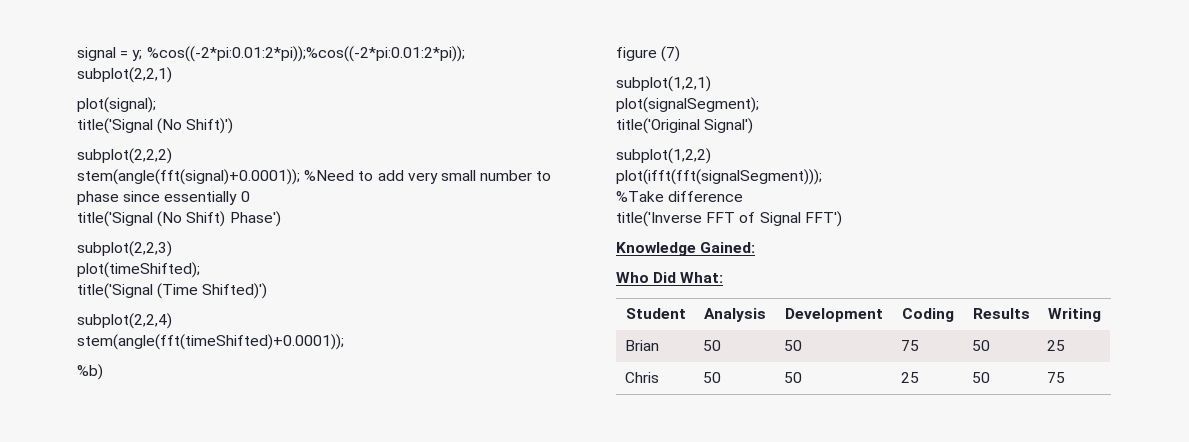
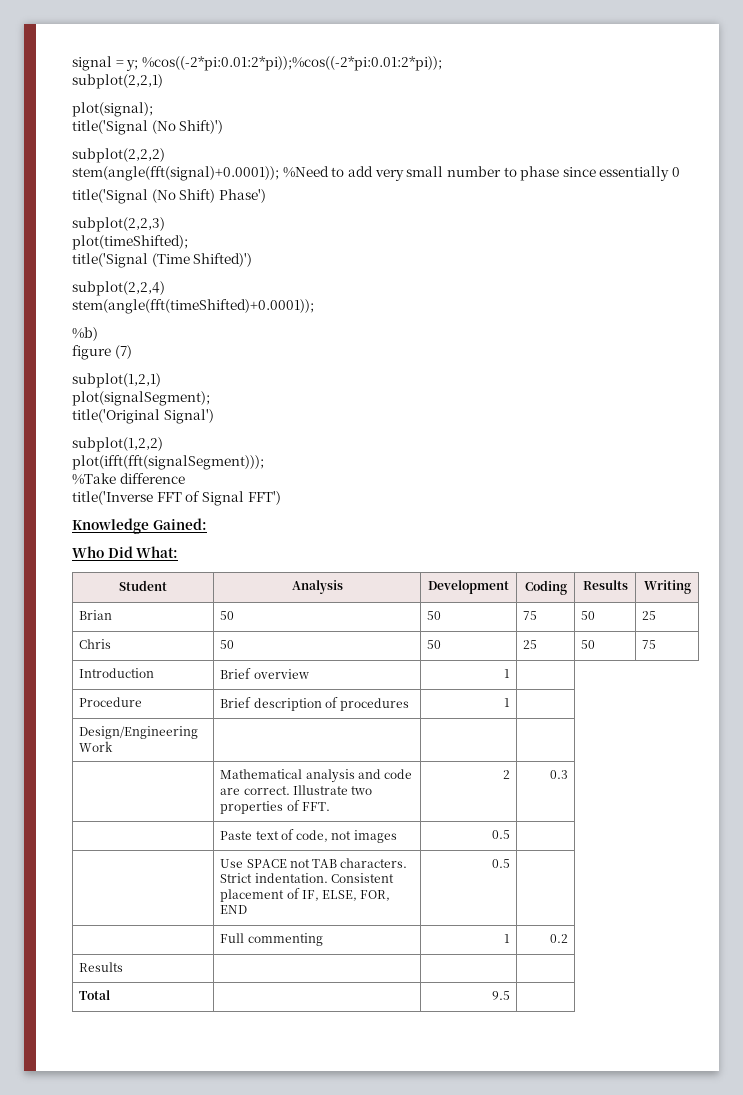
(1065, 377) none -> [79,668,155,678] [220,668,309,679] [503,669,510,678] [79,697,143,707] [220,697,410,711] [503,698,510,707] [79,726,199,739] [79,741,114,752] [220,769,413,783] [220,785,373,795] [220,800,330,814] [502,770,510,779] [549,770,568,779] [220,829,397,843] [491,830,510,839] [220,858,408,868] [220,873,394,883] [220,888,391,902] [220,905,248,914] [491,859,510,868] [220,933,323,946] [503,934,510,943] [549,934,568,943] [79,962,124,972] [79,990,111,1000] [491,991,510,1000] // Introduction | Brief overview | 1 | // Procedure | Brief description of procedures | 1 | // Design/Engineering Work | | | // | Mathematical analysis and code are correct. Illustrate two properties of FFT. | 2 | 0.3 // | Paste text of code, not images | 0.5 | // | Use SPACE not TAB characters. Strict indentation. Consistent placement of IF, ELSE, FOR, END | 0.5 | // | Full commenting | 1 | 0.2 // Results | | | // Total | | 9.5 |

